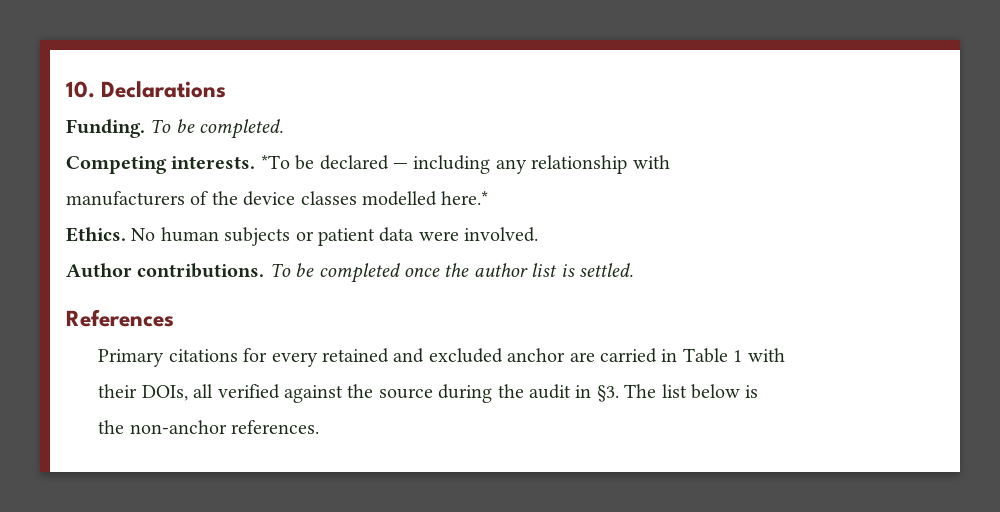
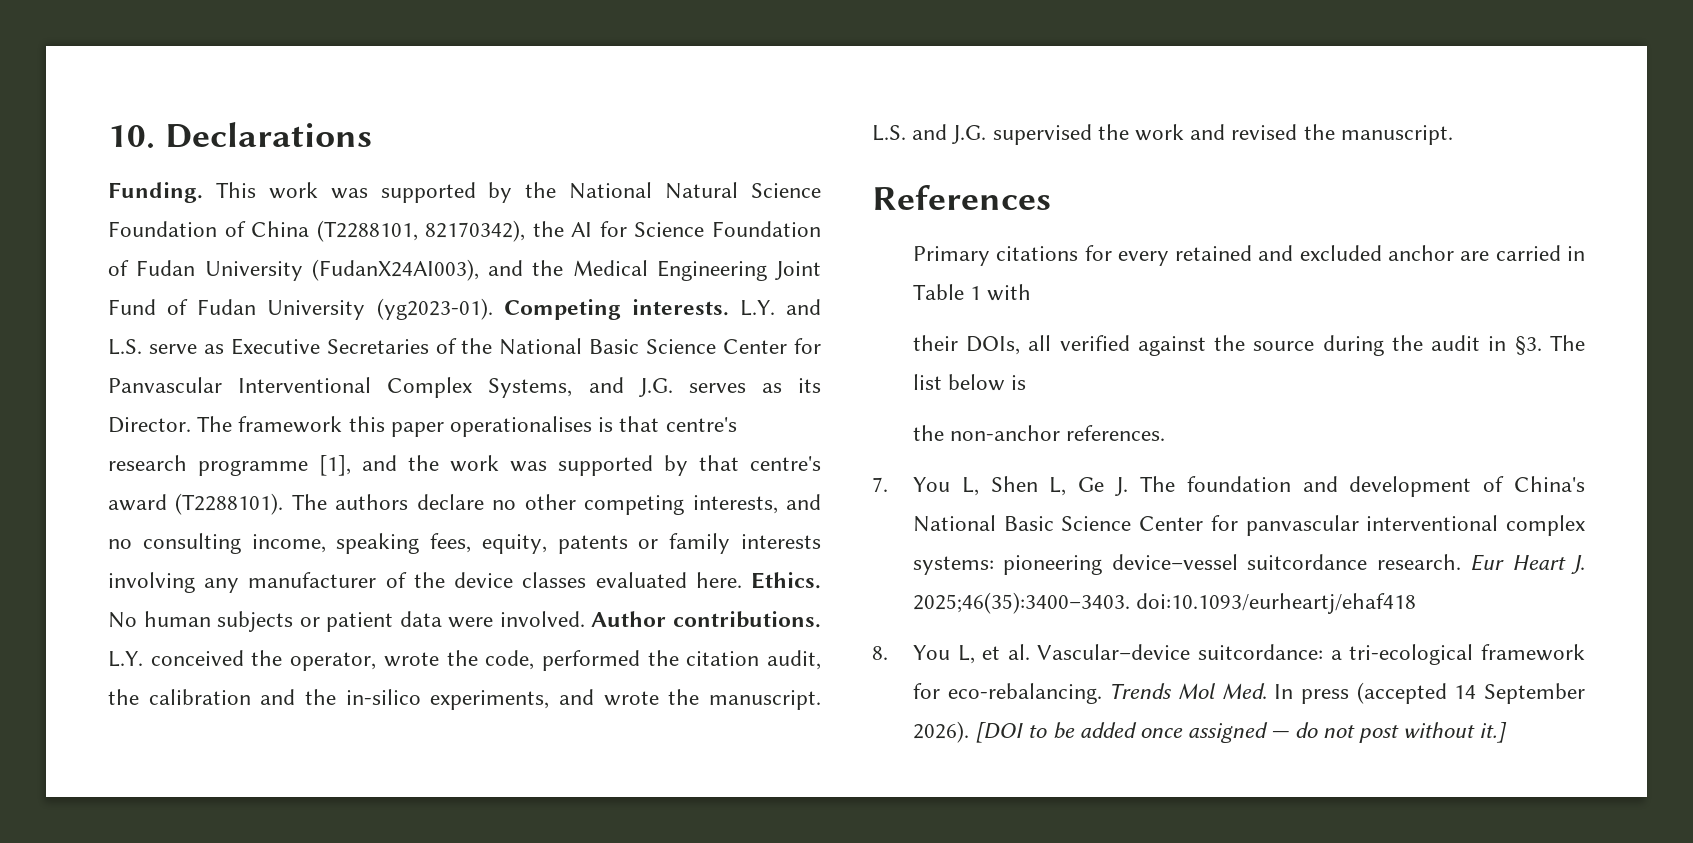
[150,119,284,139] [66,155,670,174] [66,191,185,206] To be completed. // Competing interests. *To be declared — including any relationship with // manufacturers -> [215,182,822,203] [108,220,821,242] [108,259,821,281] [108,298,821,320] [108,338,821,355] [108,377,821,398] [108,416,737,437] [108,455,821,476] [108,493,821,515] [108,533,821,554] [108,572,377,593] This work was supported by the National Natural Science Foundation of China (T2288101, 82170342), the AI for Science Foundation of Fudan University (FudanX24AI003), and the Medical Engineering Joint Fund of Fudan University (yg2023-01). Competing interests. L.Y. and L.S. serve as Executive Secretaries of the National Basic Science Center for Panvascular Interventional Complex Systems, and J.G. serves as its Director. The framework this paper operationalises is that centre's research programme [1], and the work was supported by that centre's award (T2288101). The authors declare no other competing interests, and no consulting income, speaking fees, equity, patents or family interests involving any manufacturer
[362,191,489,206] modelled here.* // -> [595,572,742,588] evaluated here.
(539, 234) // -> (585, 619) none
[269,263,633,283] To be completed once the author list is settled. -> [108,650,821,671] [108,689,821,710] [872,124,1453,145] L.Y. conceived the operator, wrote the code, performed the citation audit, the calibration and the in-silico experiments, and wrote the manuscript. L.S. and J.G. supervised the work and revised the manuscript.
(320, 427) none -> [872,476,1585,497] [912,515,1585,536] [912,554,1585,575] [912,592,1417,614] [872,644,1585,665] [912,682,1585,704] [912,721,1508,743] // 7. You L, Shen L, Ge J. The foundation and development of China's National Basic Science Center for panvascular interventional complex systems: pioneering device–vessel suitcordance research. Eur Heart J. 2025;46(35):3400–3403. doi:10.1093/eurheartj/ehaf418 // 8. You L, et al. Vascular–device suitcordance: a tri-ecological framework for eco-rebalancing. Trends Mol Med. In press (accepted 14 September 2026). [DOI to be added once assigned — do not post without it.]

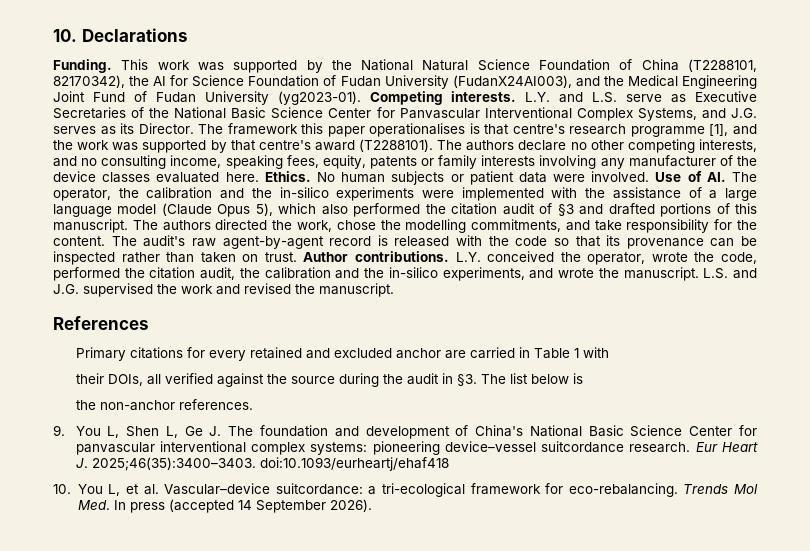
(585, 619) none -> [655,171,757,182] [53,187,757,201] [53,203,758,217] [53,219,758,233] [53,235,757,249] [53,251,297,265] Use of AI. The operator, the calibration and the in-silico experiments were implemented with the assistance of a large language model (Claude Opus 5), which also performed the citation audit of §3 and drafted portions of this manuscript. The authors directed the work, chose the modelling commitments, and take responsibility for the content. The audit's raw agent-by-agent record is released with the code so that its provenance can be inspected rather than taken on trust.
[872,477,888,492] 7. -> [53,425,65,436] 9.
[872,646,888,660] 8. -> [53,484,71,494] 10.
[975,722,1508,743] [DOI to be added once assigned — do not post without it.] -> (372, 505) none

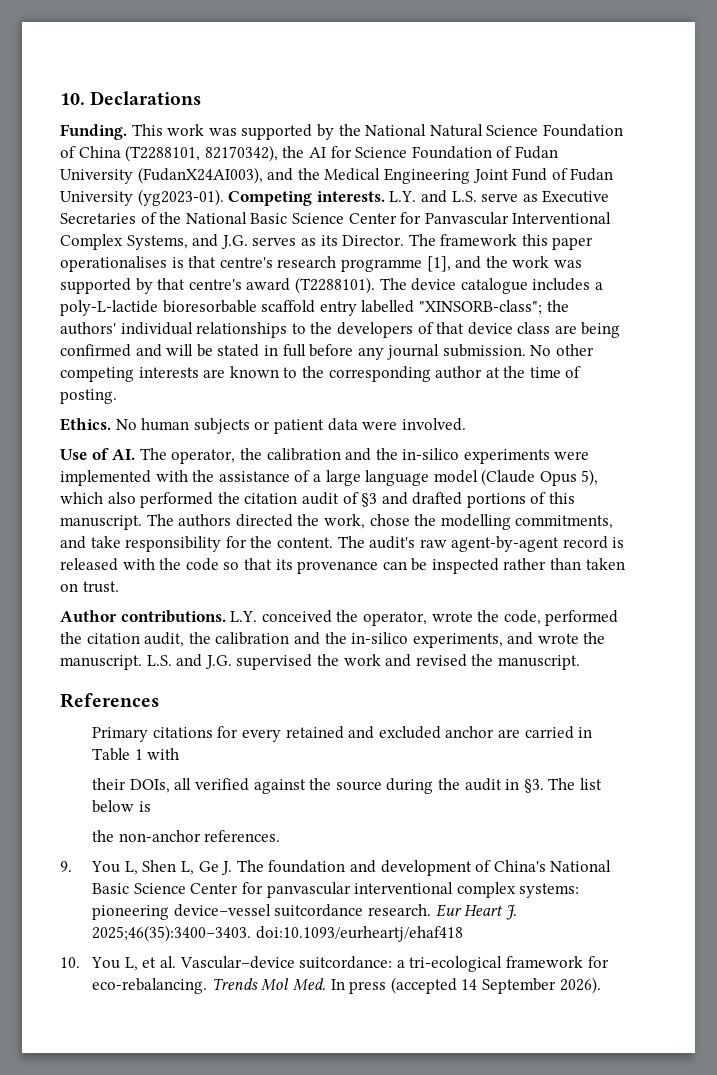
[466,139,757,153] [53,155,757,169] [53,171,259,183] authors declare no other competing interests, and no consulting income, speaking fees, equity, patents or family interests involving any manufacturer of the device classes evaluated here. -> [411,278,603,294] [60,300,569,316] [60,322,621,338] [60,344,595,360] [60,366,582,382] [60,389,117,404] device catalogue includes a poly-L-lactide bioresorbable scaffold entry labelled "XINSORB-class"; the authors' individual relationships to the developers of that device class are being confirmed and will be stated in full before any journal submission. No other competing interests are known to the corresponding author at the time of posting. //
(650, 176) none -> (466, 424) //
(297, 257) none -> (119, 587) //

